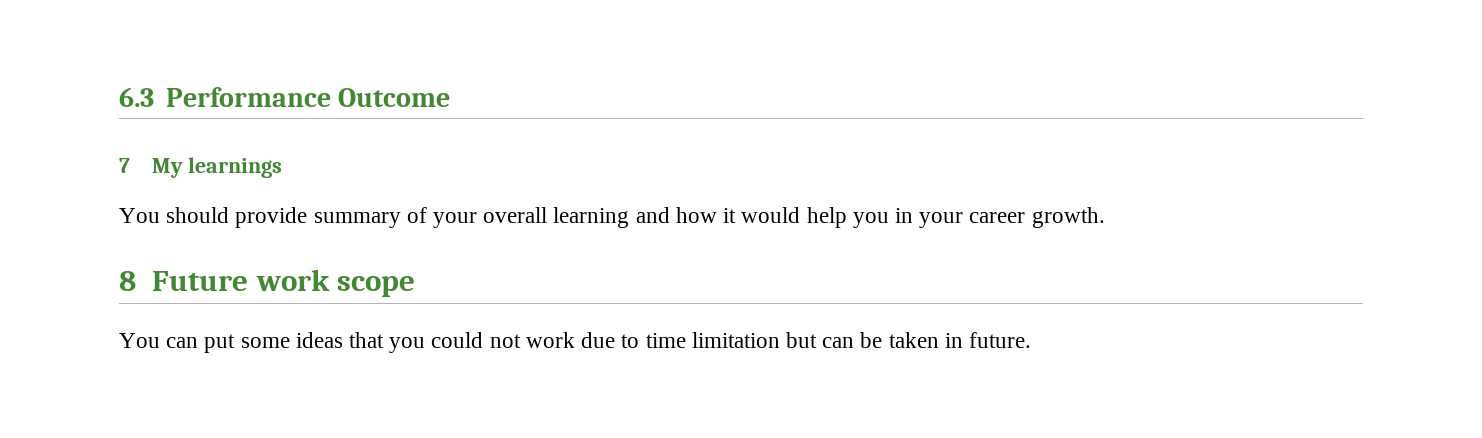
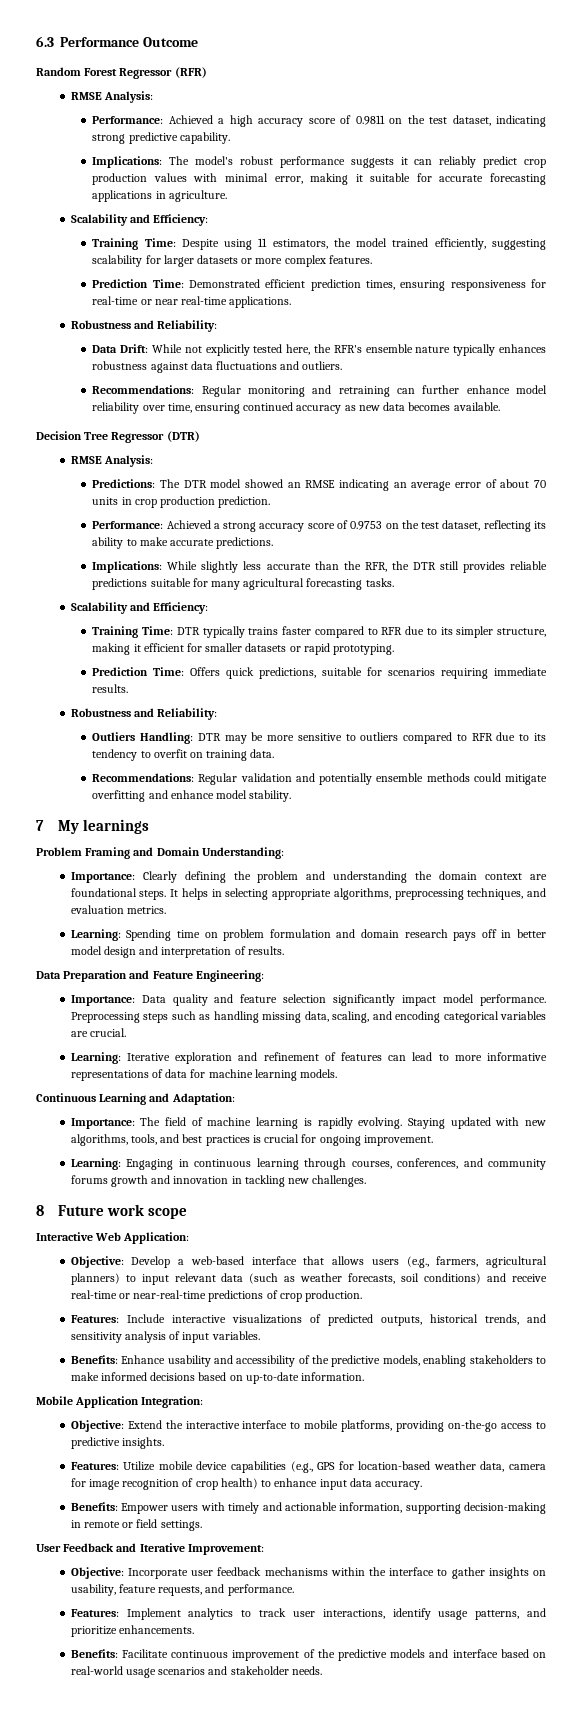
[119,157,283,178] [119,207,1105,228] [119,269,416,297] [119,332,1031,353] 7 My learnings // You should provide summary of your overall learning and how it would help you in your career growth. // 8 Future work scope // You can put some ideas that you could not work due to time limitation but can be taken in future. -> [36,67,207,79] [70,91,153,103] [92,115,547,127] [92,132,230,144] [92,156,546,168] [92,173,546,185] [92,190,227,202] [70,214,209,226] [92,238,546,250] [92,255,372,267] [92,279,546,291] [92,296,292,308] [70,320,218,332] [92,344,546,356] [92,361,343,373] [92,385,547,397] [92,402,500,414] [36,431,200,443] [70,455,153,467] [92,479,546,491] [92,496,271,508] [92,520,546,532] [92,537,274,549] [92,561,548,573] [92,578,394,590] [70,602,209,614] [92,626,546,638] [92,643,395,655] [92,667,547,679] [92,684,129,693] [70,708,218,720] [92,732,547,744] [92,749,275,761] [92,773,547,785] [92,790,292,802] [36,819,149,834] [36,847,284,859] [70,871,548,883] [70,888,547,900] [70,905,166,914] [70,929,547,941] [70,946,284,958] [36,970,264,982] [70,994,546,1006] [70,1011,546,1023] [70,1028,126,1037] [70,1052,547,1064] [70,1069,338,1081] [36,1093,235,1105] [70,1117,546,1129] [70,1134,433,1146] [70,1158,547,1170] [70,1175,367,1187] [36,1204,187,1219] [36,1232,190,1244] [70,1256,548,1268] [70,1273,547,1285] [70,1290,363,1302] [70,1314,547,1326] [70,1331,260,1343] [70,1355,546,1367] [70,1372,365,1384] [36,1396,204,1408] [70,1420,546,1432] [70,1437,164,1449] [70,1461,546,1473] [70,1478,423,1490] [70,1502,546,1514] [70,1519,202,1531] [36,1543,264,1555] [70,1567,546,1579] [70,1584,294,1596] [70,1608,546,1620] [70,1625,194,1637] [70,1649,546,1661] [70,1666,322,1678] Random Forest Regressor (RFR) // RMSE Analysis: // Performance: Achieved a high accuracy score of 0.9811 on the test dataset, indicating strong predictive capability. // Implications: The model's robust performance suggests it can reliably predict crop production values with minimal error, making it suitable for accurate forecasting applications in agriculture. // Scalability and Efficiency: // Training Time: Despite using 11 estimators, the model trained efficiently, suggesting scalability for larger datasets or more complex features. // Prediction Time: Demonstrated efficient prediction times, ensuring responsiveness for real-time or near real-time applications. // Robustness and Reliability: // Data Drift: While not explicitly tested here, the RFR's ensemble nature typically enhances robustness against data fluctuations and outliers. // Recommendations: Regular monitoring and retraining can further enhance model reliability over time, ensuring continued accuracy as new data becomes available. // Decision Tree Regressor (DTR) // RMSE Analysis: // Predictions: The DTR model showed an RMSE indicating an average error of about 70 units in crop production prediction. // Performance: Achieved a strong accuracy score of 0.9753 on the test dataset, reflecting its ability to make accurate predictions. // Implications: While slightly less accurate than the RFR, the DTR still provides reliable predictions suitable for many agricultural forecasting tasks. // Scalability and Efficiency: // Training Time: DTR typically trains faster compared to RFR due to its simpler structure, making it efficient for smaller datasets or rapid prototyping. // Prediction Time: Offers quick predictions, suitable for scenarios requiring immediate results. // Robustness and Reliability: // Outliers Handling: DTR may be more sensitive to outliers compared to RFR due to its tendency to overfit on training data. // Recommendations: Regular validation and potentially ensemble methods could mitigate overfitting and enhance model stability. // 7 My learnings // Problem Framing and Domain Understanding: // Importance: Clearly defining the problem and understanding the domain context are foundational steps. It helps in selecting appropriate algorithms, preprocessing techniques, and evaluation metrics. // Learning: Spending time on problem formulation and domain research pays off in better model design and interpretation of results. // Data Preparation and Feature Engineering: // Importance: Data quality and feature selection significantly impact model performance. Preprocessing steps such as handling missing data, scaling, and encoding categorical variables are crucial. // Learning: Iterative exploration and refinement of features can lead to more informative representations of data for machine learning models. // Continuous Learning and Adaptation: // Importance: The field of machine learning is rapidly evolving. Staying updated with new algorithms, tools, and best practices is crucial for ongoing improvement. // Learning: Engaging in continuous learning through courses, conferences, and community forums growth and innovation in tackling new challenges. // 8 Future work scope // Interactive Web Application: // Objective: Develop a web-based interface that allows users (e.g., farmers, agricultural planners) to input relevant data (such as weather forecasts, soil conditions) and receive real-time or near-real-time predictions of crop production. // Features: Include interactive visualizations of predicted outputs, historical trends, and sensitivity analysis of input variables. // Benefits: Enhance usability and accessibility of the predictive models, enabling stakeholders to make informed decisions based on up-to-date information. // Mobile Application Integration: // Objective: Extend the interactive interface to mobile platforms, providing on-the-go access to predictive insights. // Features: Utilize mobile device capabilities (e.g., GPS for location-based weather data, camera for image recognition of crop health) to enhance input data accuracy. // Benefits: Empower users with timely and actionable information, supporting decision-making in remote or field settings. // User Feedback and Iterative Improvement: // Objective: Incorporate user feedback mechanisms within the interface to gather insights on usability, feature requests, and performance. // Features: Implement analytics to track user interactions, identify usage patterns, and prioritize enhancements. // Benefits: Facilitate continuous improvement of the predictive models and interface based on real-world usage scenarios and stakeholder needs.

